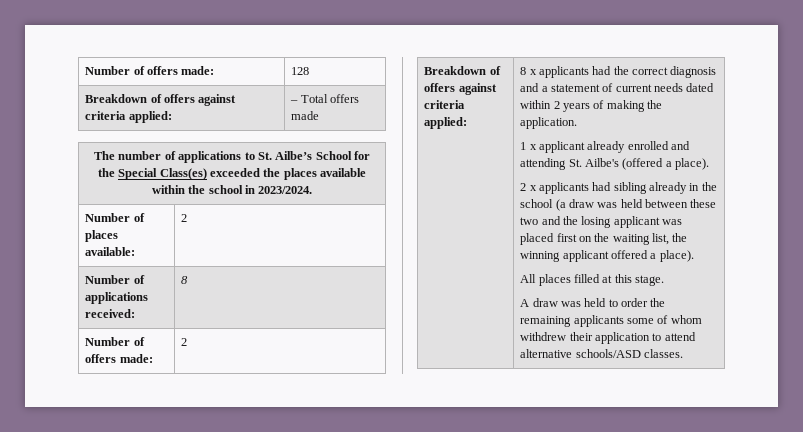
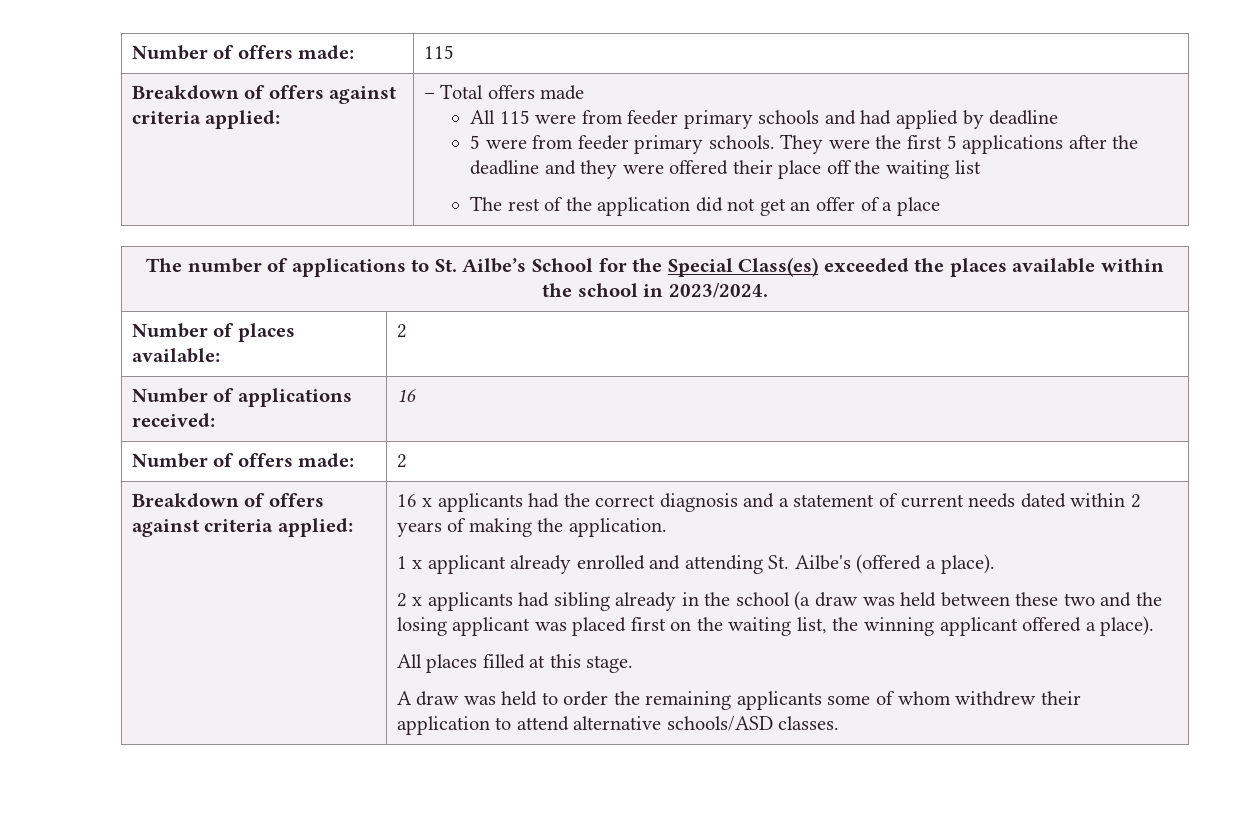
[85,66,215,75] [291,67,310,75] Number of offers made: | 128 -> [131,45,355,60] [423,45,454,59] Number of offers made: | 115
(320, 115) none -> [470,110,1059,129] [470,134,1139,154] [470,160,981,179] [470,196,940,216] // All 115 were from feeder primary schools and had applied by deadline // 5 were from feeder primary schools. They were the first 5 applications after the deadline and they were offered their place off the waiting list // The rest of the application did not get an offer of a place
[181,276,189,284] 8 -> [396,389,416,402] 16
[520,67,527,75] 8 -> [396,494,417,507] 16

